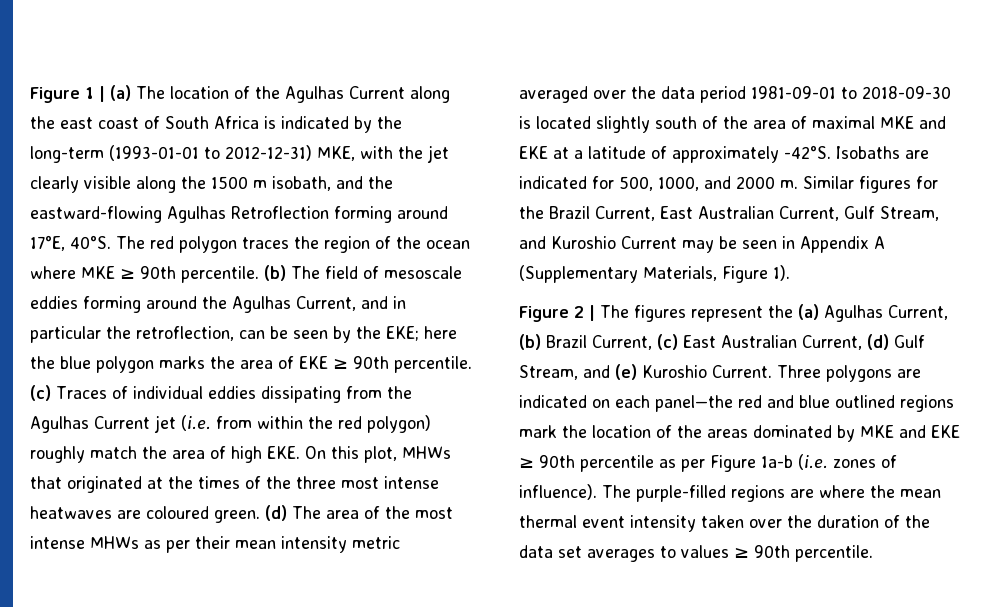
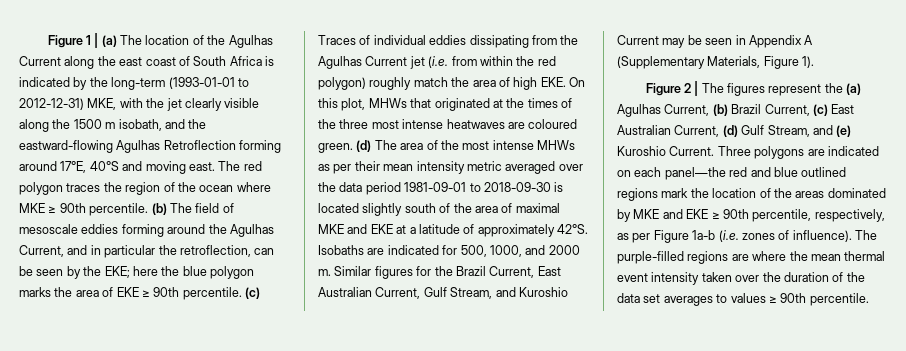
[70,235,111,249] 40°S. -> [89,161,215,174] 40°S and moving east.
[784,145,831,159] -42°S. -> [557,224,588,234] 42°S.
[580,455,654,472] percentile -> [752,209,885,222] percentile, respectively,

